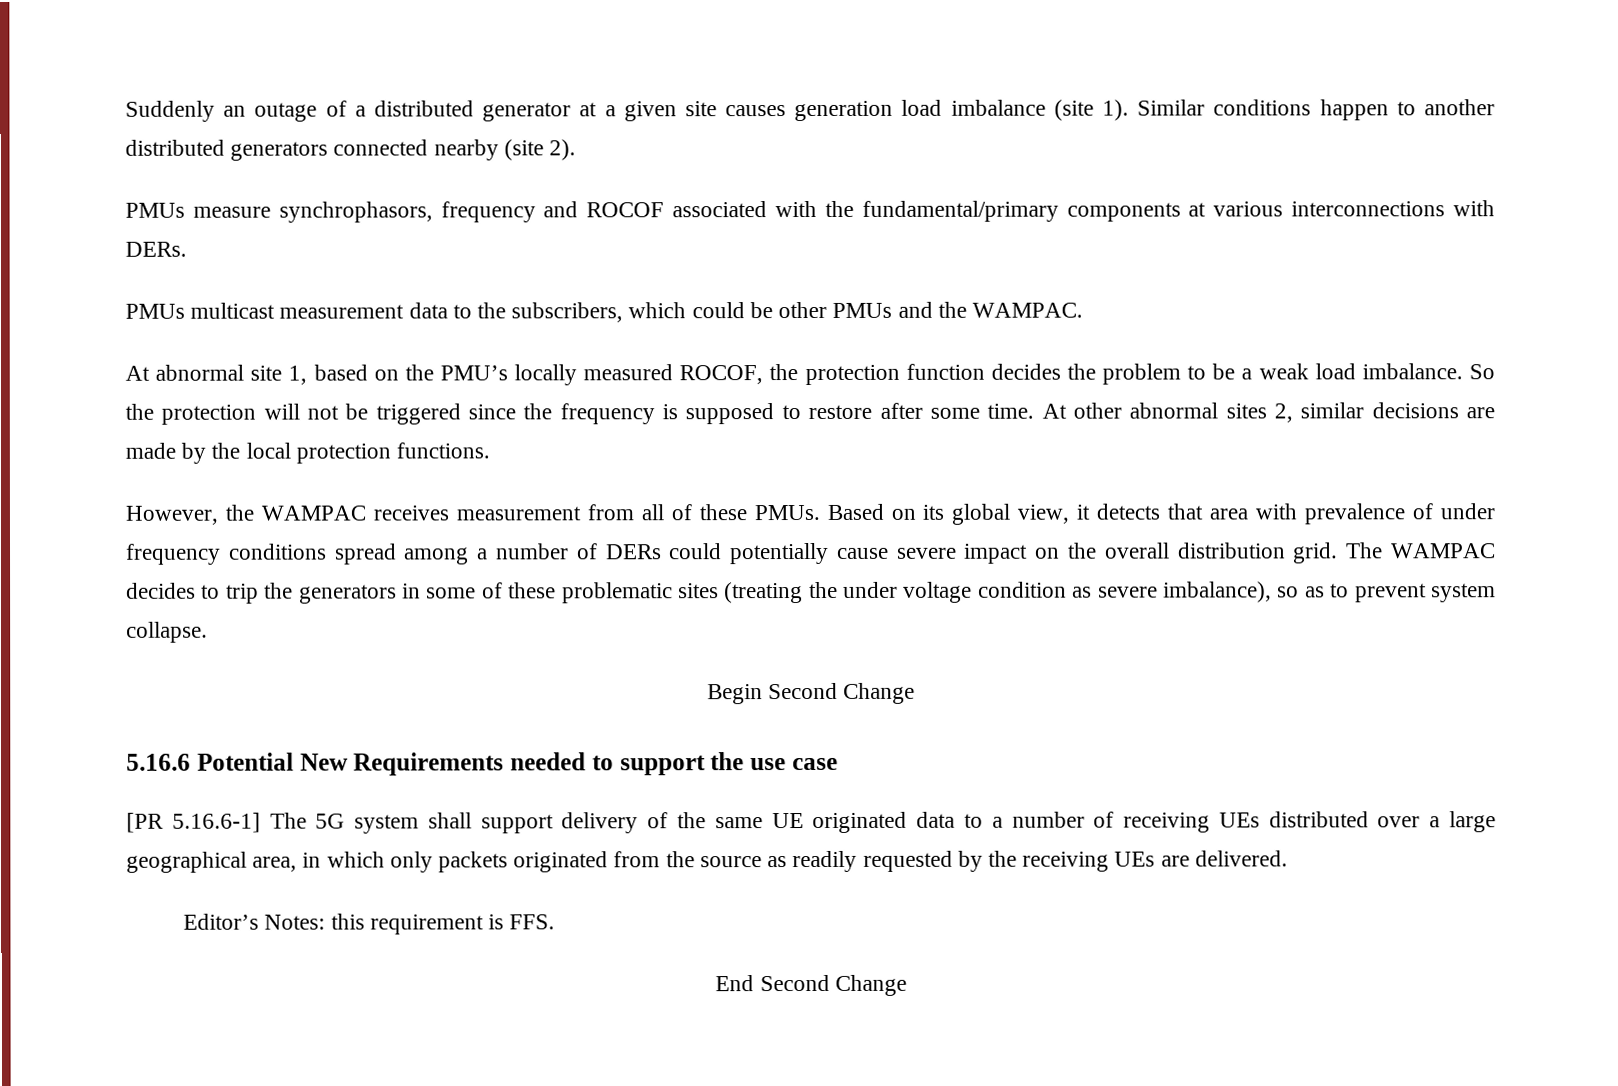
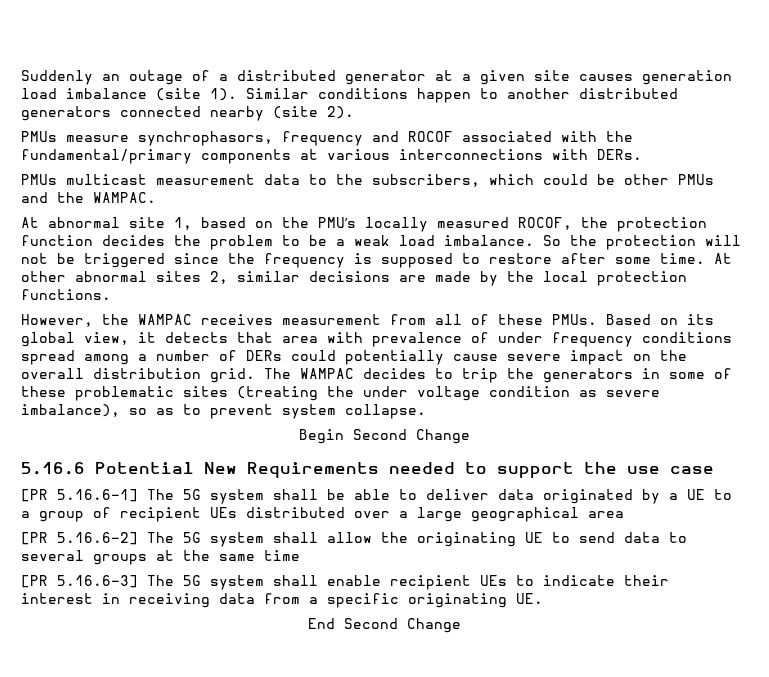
[480,811,1211,834] support delivery of the same UE originated data to a number of receiving -> [327,489,732,504] [21,507,201,522] be able to deliver data originated by a UE to a group of recipient
[252,850,1288,873] [183,913,556,935] area, in which only packets originated from the source as readily requested by the receiving UEs are delivered. // Editor’s Notes: this requirement is FFS. -> [588,511,624,518] [21,532,687,547] [21,550,300,565] [21,575,669,590] [21,593,543,608] area // [PR 5.16.6-2] The 5G system shall allow the originating UE to send data to several groups at the same time // [PR 5.16.6-3] The 5G system shall enable recipient UEs to indicate their interest in receiving data from a specific originating UE.

